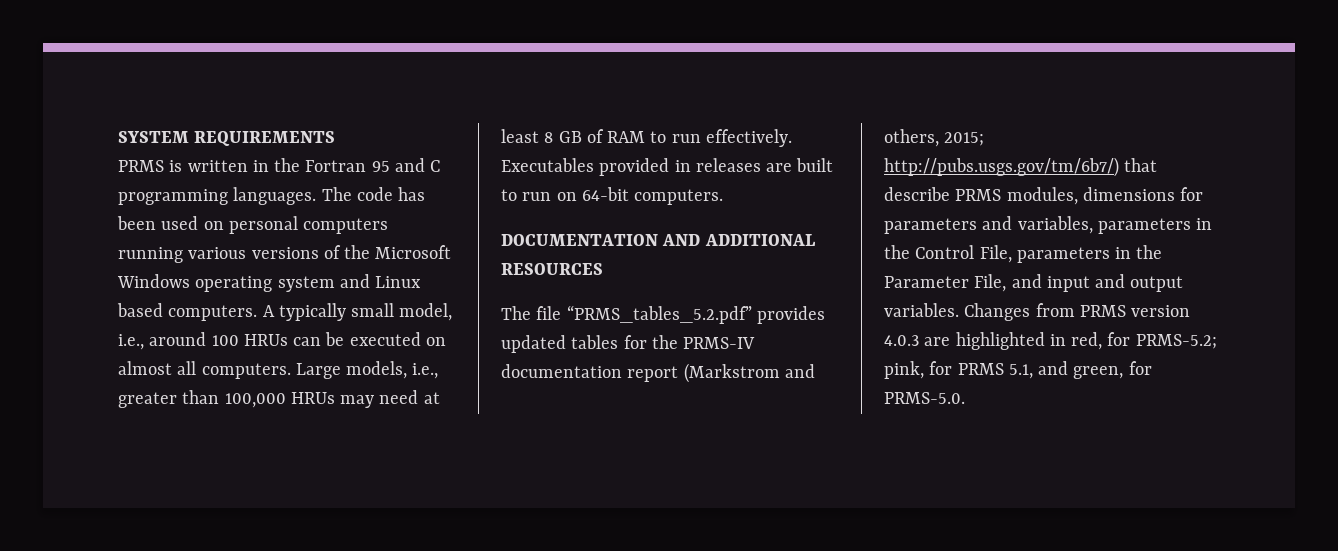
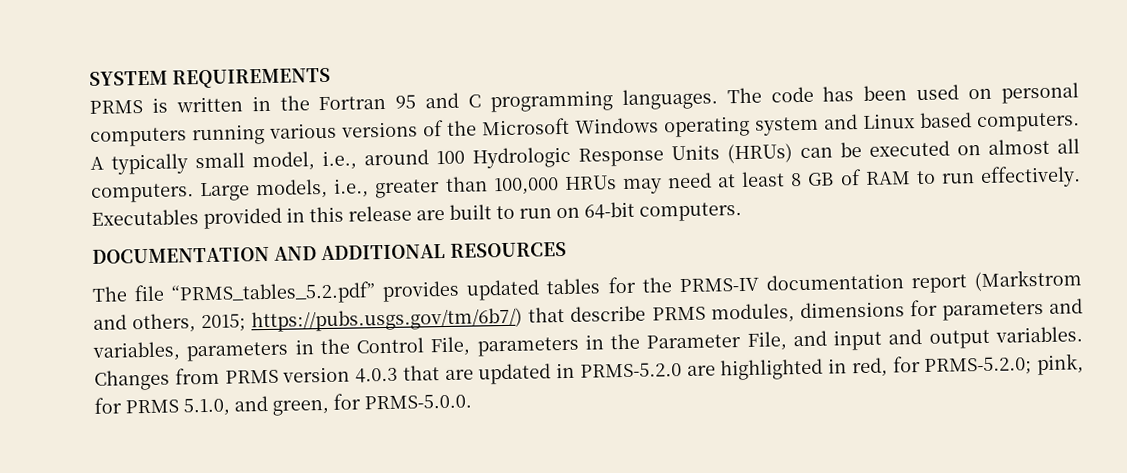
[243,334,288,346] HRUs -> [472,143,793,169] Hydrologic Response Units (HRUs)
[695,158,761,172] releases -> [309,205,412,223] this release
[884,157,1119,177] http://pubs.usgs.gov/tm/6b7/) -> [251,307,524,333] https://pubs.usgs.gov/tm/6b7/)
(919, 340) none -> [402,362,682,385] that are updated in PRMS-5.2.0
[1135,334,1217,349] PRMS-5.2; -> [924,356,1033,376] PRMS-5.2.0;
[1008,364,1033,379] 5.1, -> [183,397,230,417] 5.1.0,
[884,392,965,404] PRMS-5.0. -> [364,393,472,410] PRMS-5.0.0.

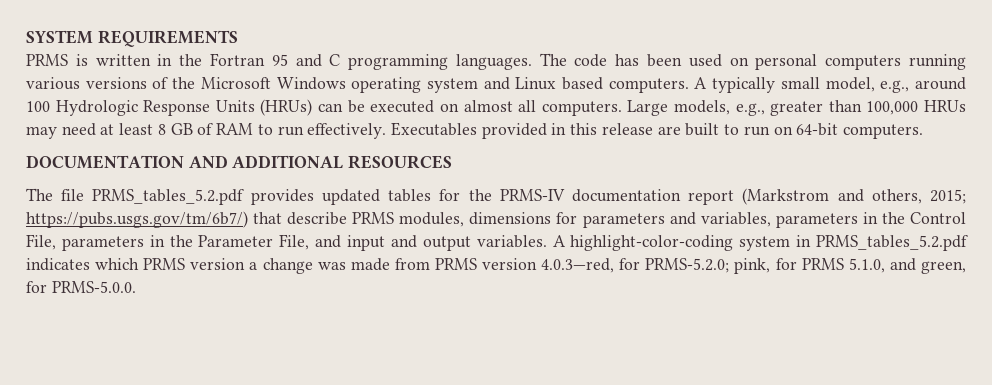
[322,150,357,171] i.e., -> [880,80,910,93] e.g.,
[334,178,370,198] i.e., -> [735,103,765,116] e.g.,
[171,281,377,306] “PRMS_tables_5.2.pdf” -> [92,189,245,205] PRMS_tables_5.2.pdf
[94,357,888,391] Changes from PRMS version 4.0.3 that are updated in PRMS-5.2.0 are highlighted in red, -> [552,235,969,251] [26,258,615,274] A highlight-color-coding system in PRMS_tables_5.2.pdf indicates which PRMS version a change was made from PRMS version 4.0.3—red,

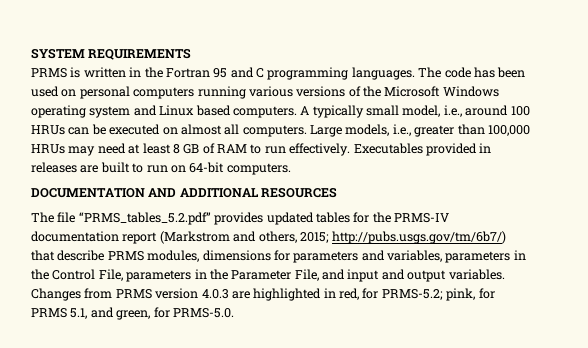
[880,80,910,93] e.g., -> [443,105,462,117] i.e.,
[55,99,313,116] Hydrologic Response Units (HRUs) -> [31,125,65,135] HRUs
[735,103,765,116] e.g., -> [392,124,411,136] i.e.,
[570,123,653,135] this release -> [31,162,77,173] releases
[92,189,245,205] PRMS_tables_5.2.pdf -> [78,212,211,225] “PRMS_tables_5.2.pdf”
[26,211,248,228] https://pubs.usgs.gov/tm/6b7/) -> [332,231,507,244] http://pubs.usgs.gov/tm/6b7/)
[552,235,969,251] [26,258,730,274] A highlight-color-coding system in PRMS_tables_5.2.pdf indicates which PRMS version a change was made from PRMS version 4.0.3—red, for PRMS-5.2.0; -> [31,288,443,301] Changes from PRMS version 4.0.3 are highlighted in red, for PRMS-5.2;
[848,258,885,273] 5.1.0, -> [70,308,88,319] 5.1,
[51,281,136,293] PRMS-5.0.0. -> [172,308,234,318] PRMS-5.0.

